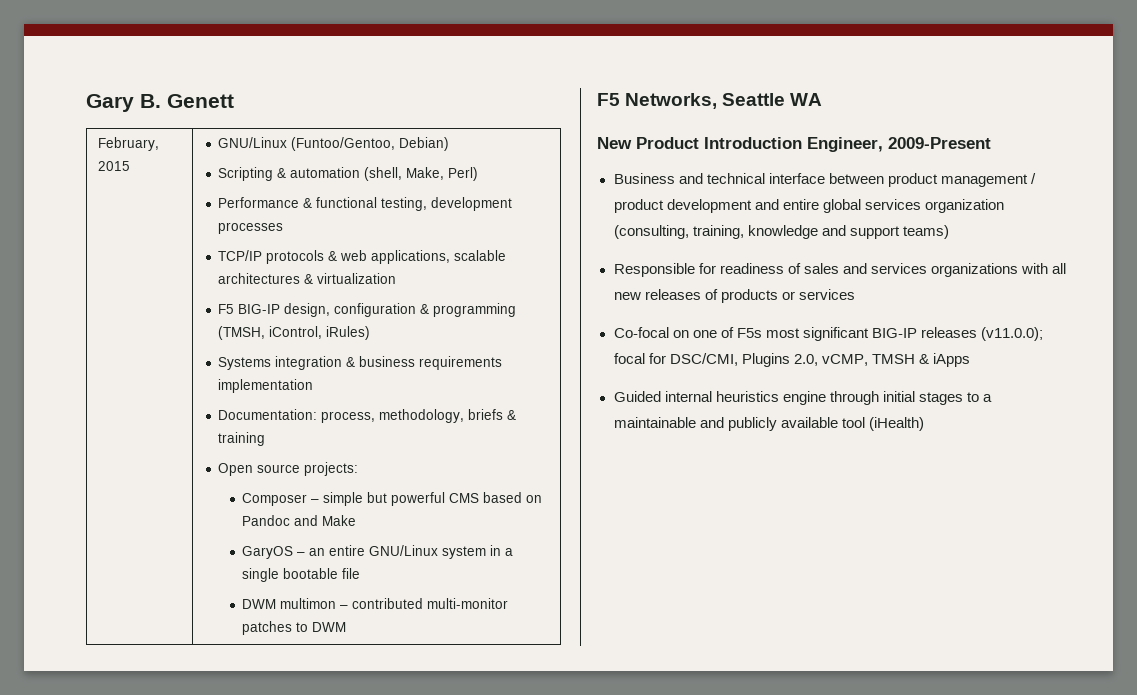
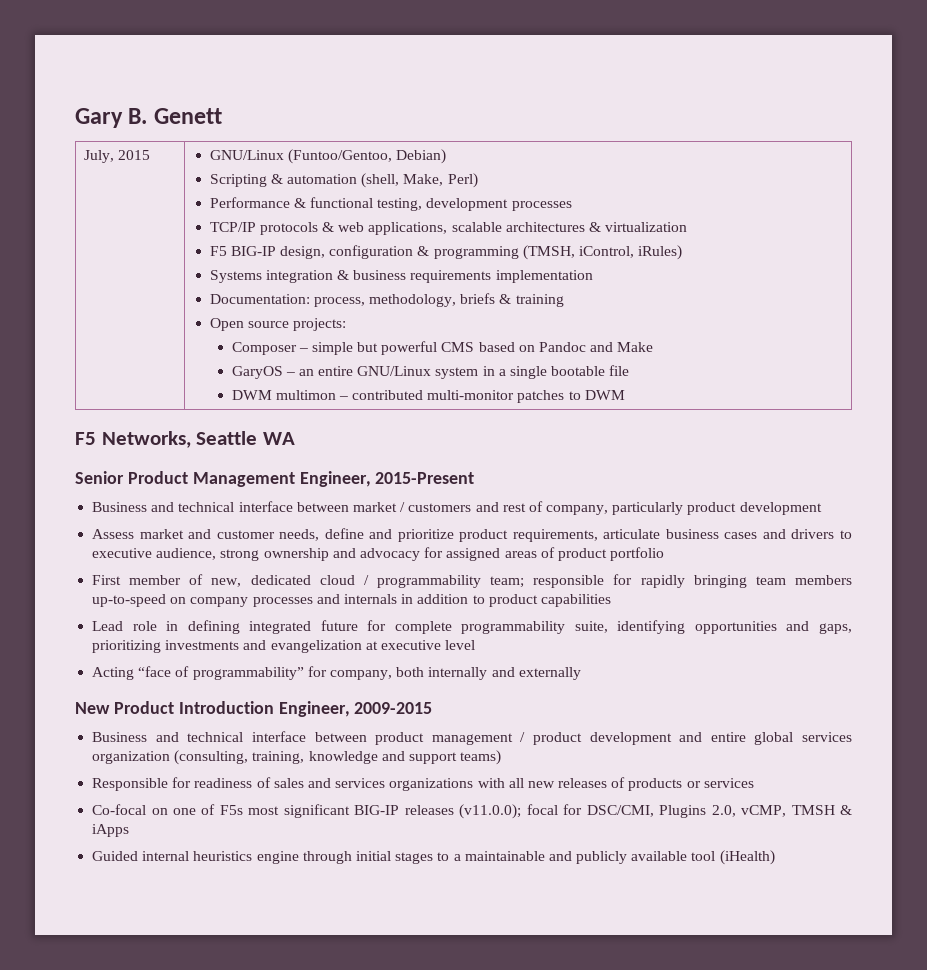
[97,137,159,151] February, -> [83,150,114,163] July,
(823, 99) none -> [75,471,475,487] [92,501,822,515] [92,528,852,542] [92,547,665,561] [92,574,853,588] [92,594,611,607] [92,620,852,634] [92,640,476,653] [92,666,581,680] // Senior Product Management Engineer, 2015-Present // Business and technical interface between market / customers and rest of company, particularly product development // Assess market and customer needs, define and prioritize product requirements, articulate business cases and drivers to executive audience, strong ownership and advocacy for assigned areas of product portfolio // First member of new, dedicated cloud / programmability team; responsible for rapidly bringing team members up-to-speed on company processes and internals in addition to product capabilities // Lead role in defining integrated future for complete programmability suite, identifying opportunities and gaps, prioritizing investments and evangelization at executive level // Acting “face of programmability” for company, both internally and externally
[888,137,991,149] 2009-Present -> [354,702,433,714] 2009-2015

